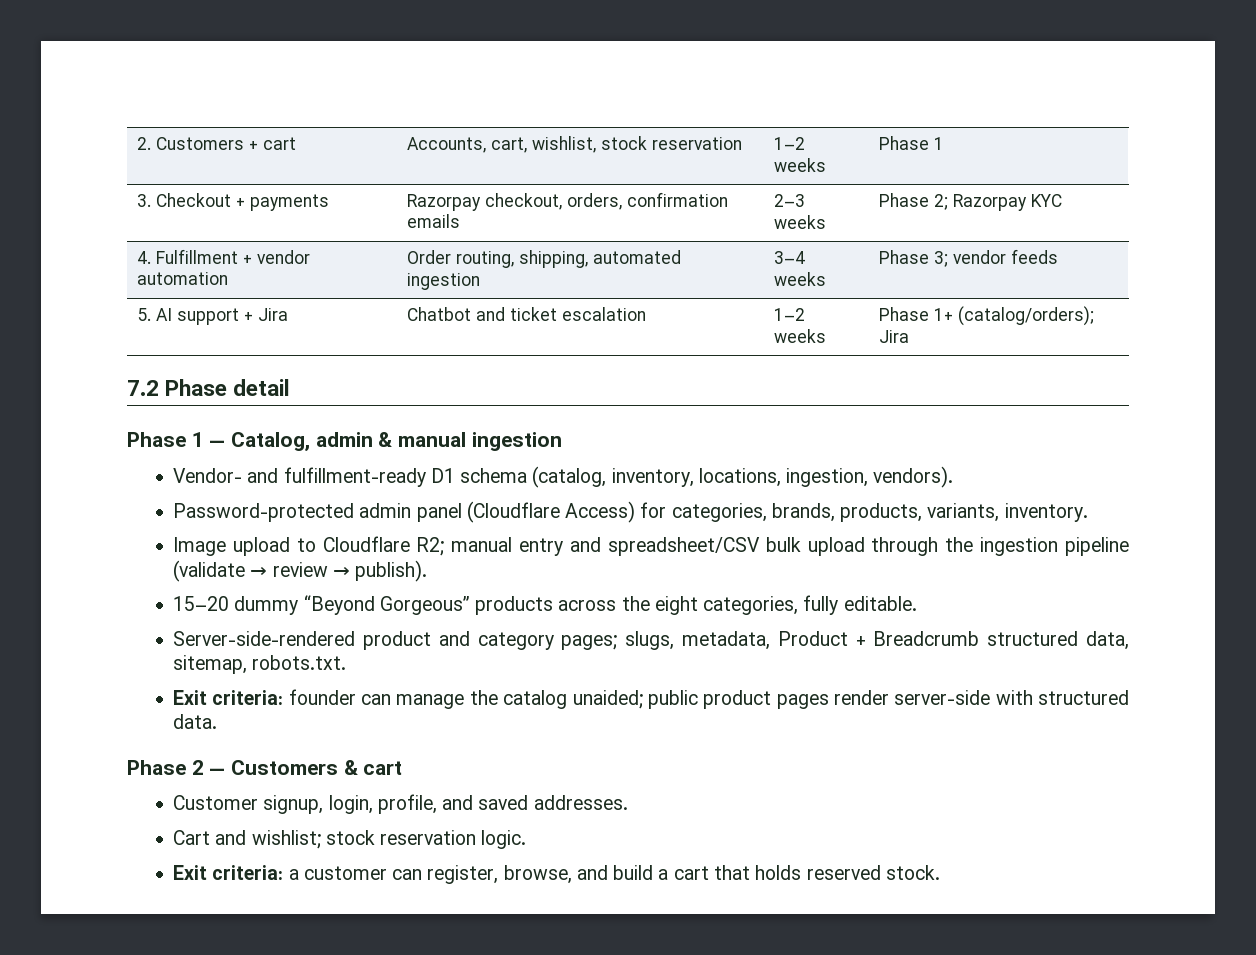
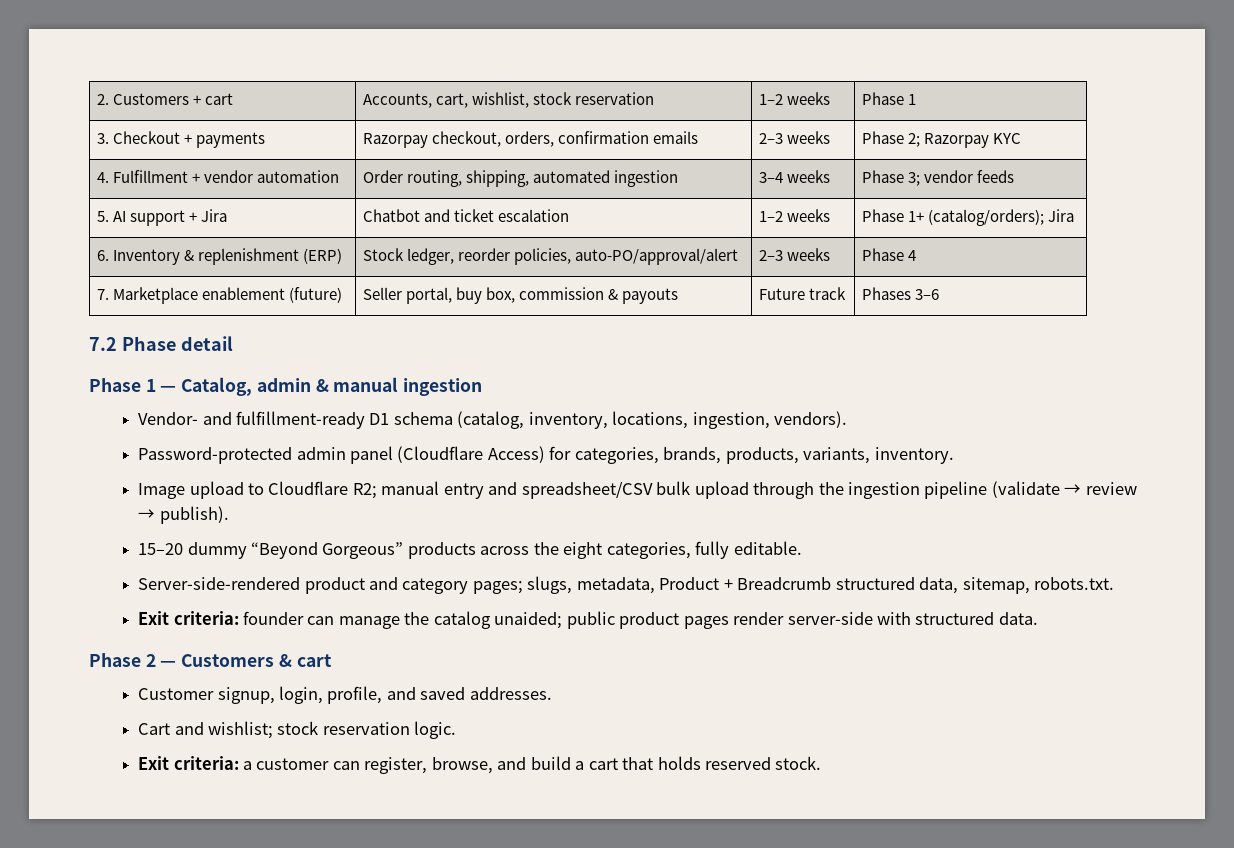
(909, 336) none -> [96,248,342,265] [362,248,738,265] [758,248,830,261] [861,248,916,261] [96,287,342,304] [362,287,678,304] [758,287,846,300] [861,287,939,300] // 6. Inventory & replenishment (ERP) | Stock ledger, reorder policies, auto-PO/approval/alert | 2–3 weeks | Phase 4 // 7. Marketplace enablement (future) | Seller portal, buy box, commission & payouts | Future track | Phases 3–6

